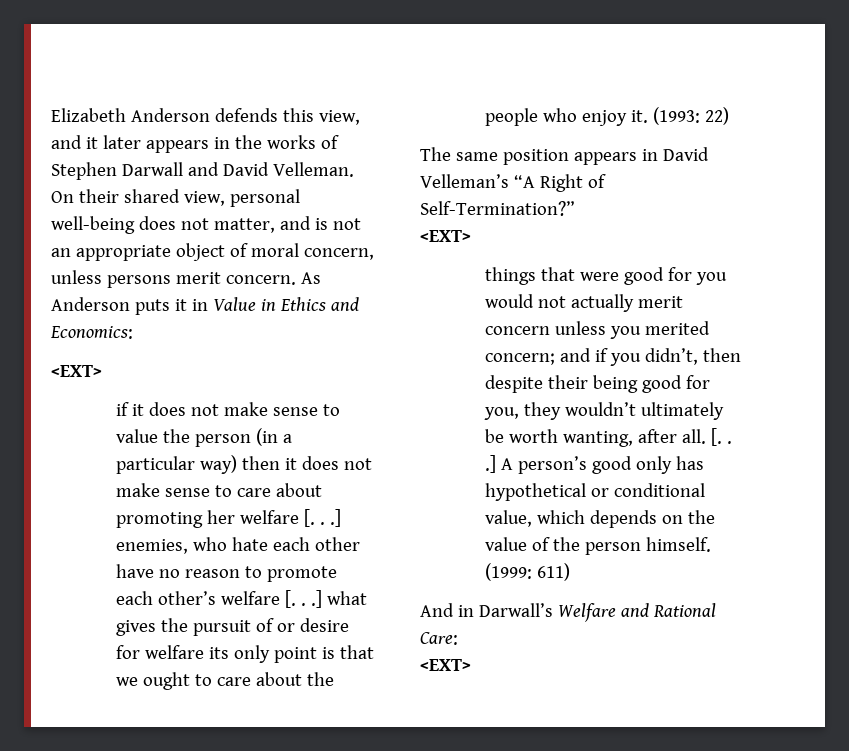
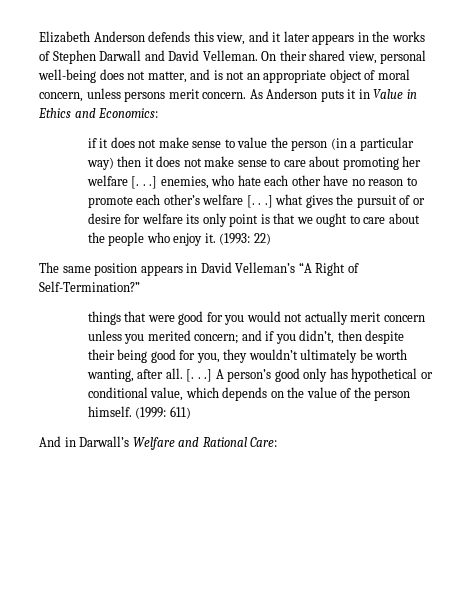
[51,365,102,377] // <EXT> -> (159, 113) none
[420,230,471,242] // <EXT> -> (140, 286) none
[420,659,471,671] // <EXT> -> (278, 442) none

